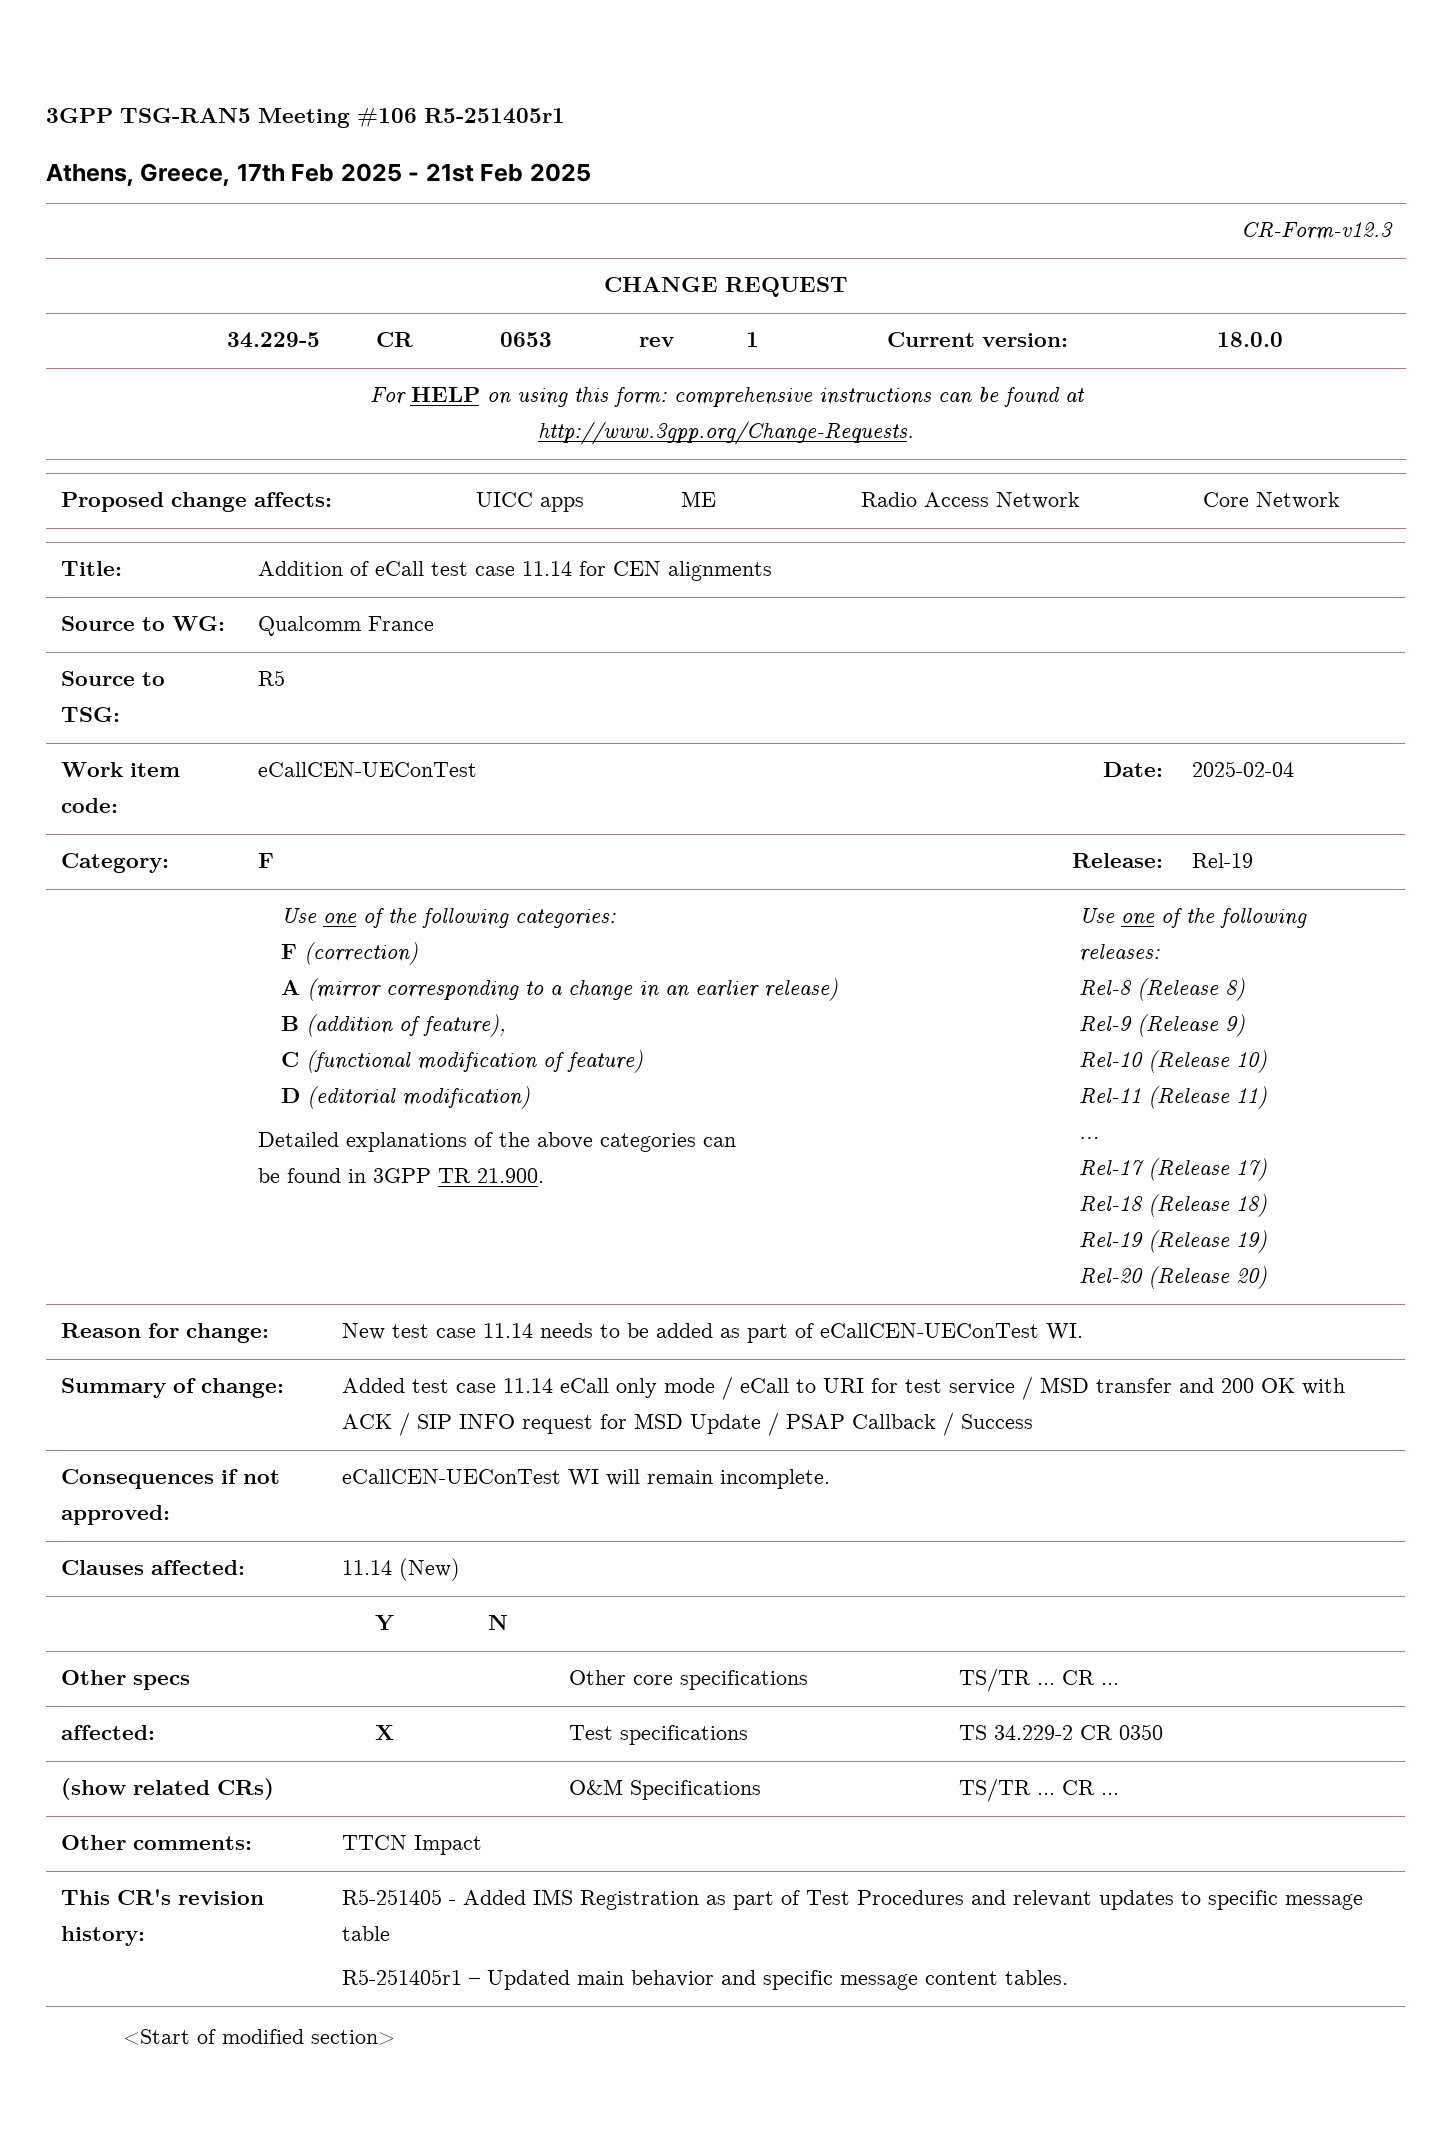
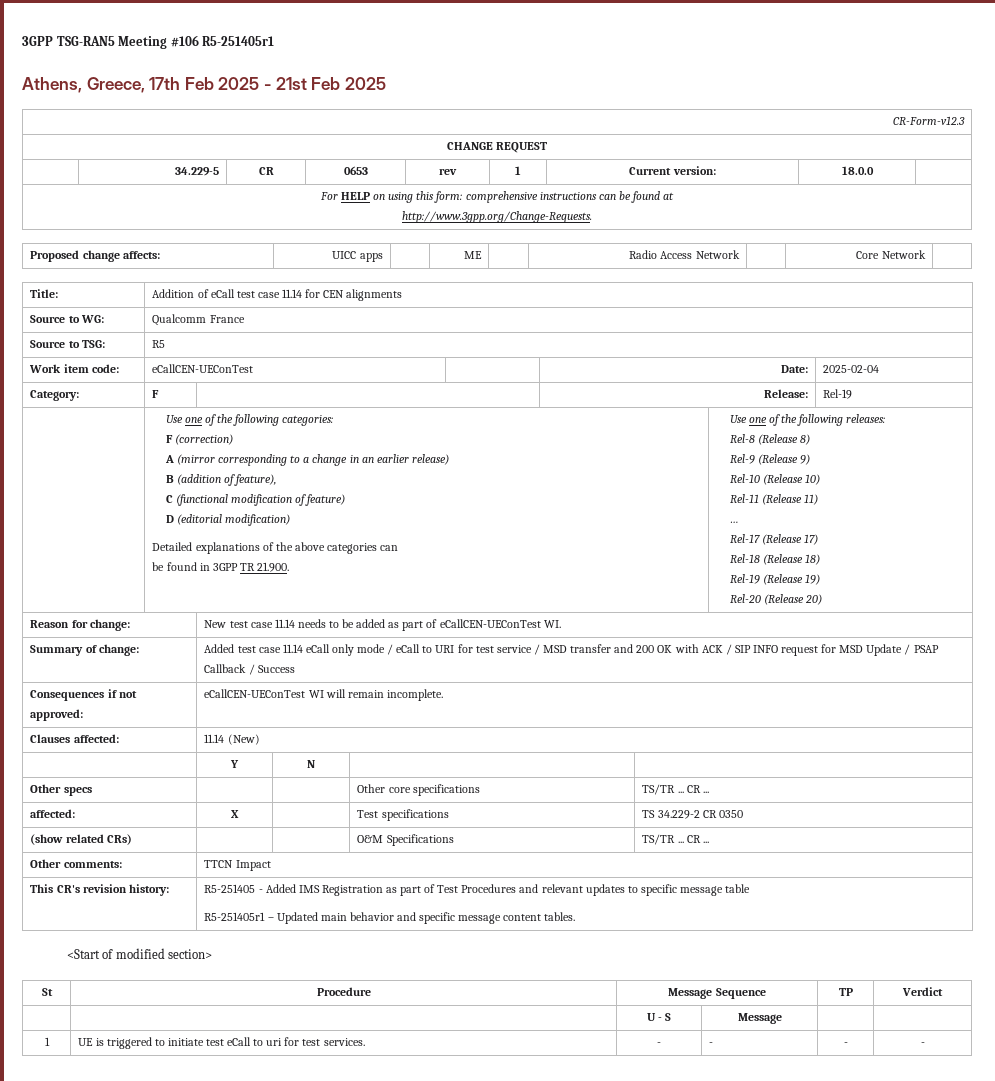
(395, 2037) none -> [41,988,53,996] [316,987,371,996] [668,988,766,999] [838,988,853,996] [902,987,943,996] [646,1013,672,1021] [737,1013,782,1024] [44,1037,50,1046] [78,1037,365,1049] [657,1042,661,1046] [709,1042,714,1046] [843,1042,848,1046] [920,1042,925,1046] // St | Procedure | Message Sequence | TP | Verdict // | | U - S | Message | | // 1 | UE is triggered to initiate test eCall to uri for test services. | - | - | - | -

